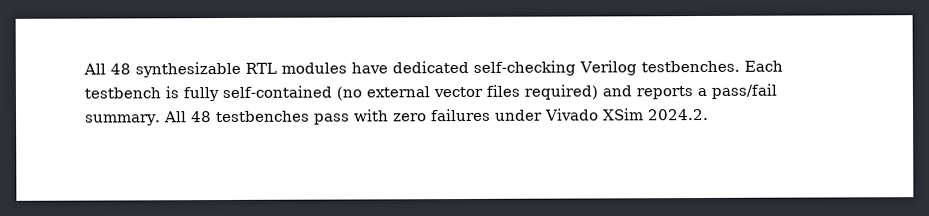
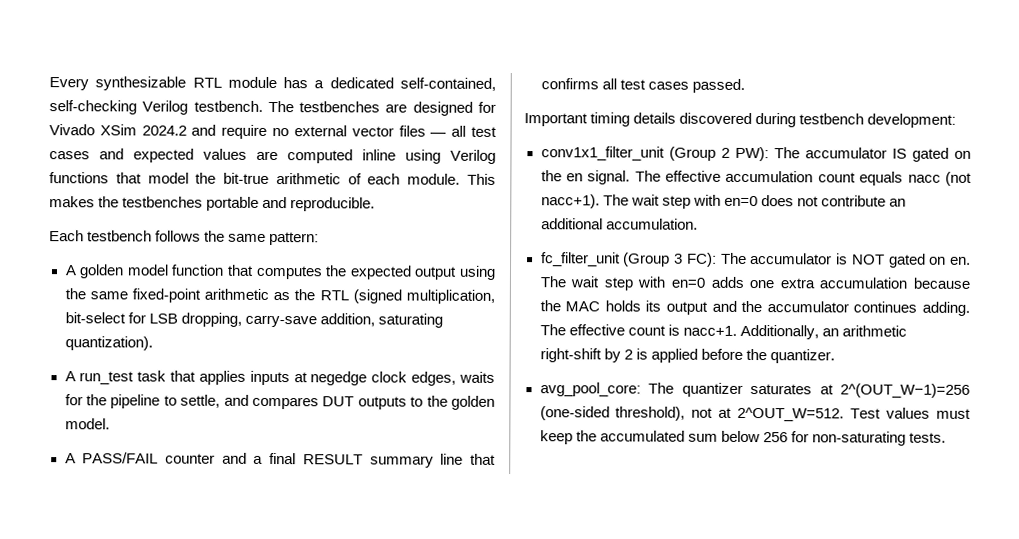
[83,60,783,78] [84,83,777,102] [85,108,709,126] All 48 synthesizable RTL modules have dedicated self-checking Verilog testbenches. Each testbench is fully self-contained (no external vector files required) and reports a pass/fail summary. All 48 testbenches pass with zero failures under Vivado XSim 2024.2. -> [49,76,496,91] [49,100,496,116] [49,124,497,139] [49,148,496,164] [49,172,496,185] [49,196,376,212] [49,230,320,246] [64,264,496,280] [64,288,495,304] [64,312,443,328] [64,336,153,351] [64,370,496,386] [64,394,496,410] [64,418,110,430] [64,452,497,468] [540,78,745,93] [524,112,957,128] [540,146,971,162] [540,170,973,186] [540,194,906,209] [540,218,698,230] [540,252,971,268] [539,276,970,291] [539,300,970,316] [539,324,907,340] [539,348,835,364] [539,382,970,398] [539,406,972,422] [539,430,946,446] Every synthesizable RTL module has a dedicated self-contained, self-checking Verilog testbench. The testbenches are designed for Vivado XSim 2024.2 and require no external vector files — all test cases and expected values are computed inline using Verilog functions that model the bit-true arithmetic of each module. This makes the testbenches portable and reproducible. // Each testbench follows the same pattern: // A golden model function that computes the expected output using the same fixed-point arithmetic as the RTL (signed multiplication, bit-select for LSB dropping, carry-save addition, saturating quantization). // A run_test task that applies inputs at negedge clock edges, waits for the pipeline to settle, and compares DUT outputs to the golden model. // A PASS/FAIL counter and a final RESULT summary line that confirms all test cases passed. // Important timing details discovered during testbench development: // conv1x1_filter_unit (Group 2 PW): The accumulator IS gated on the en signal. The effective accumulation count equals nacc (not nacc+1). The wait step with en=0 does not contribute an additional accumulation. // fc_filter_unit (Group 3 FC): The accumulator is NOT gated on en. The wait step with en=0 adds one extra accumulation because the MAC holds its output and the accumulator continues adding. The effective count is nacc+1. Additionally, an arithmetic right-shift by 2 is applied before the quantizer. // avg_pool_core: The quantizer saturates at 2^(OUT_W−1)=256 (one-sided threshold), not at 2^OUT_W=512. Test values must keep the accumulated sum below 256 for non-saturating tests.

